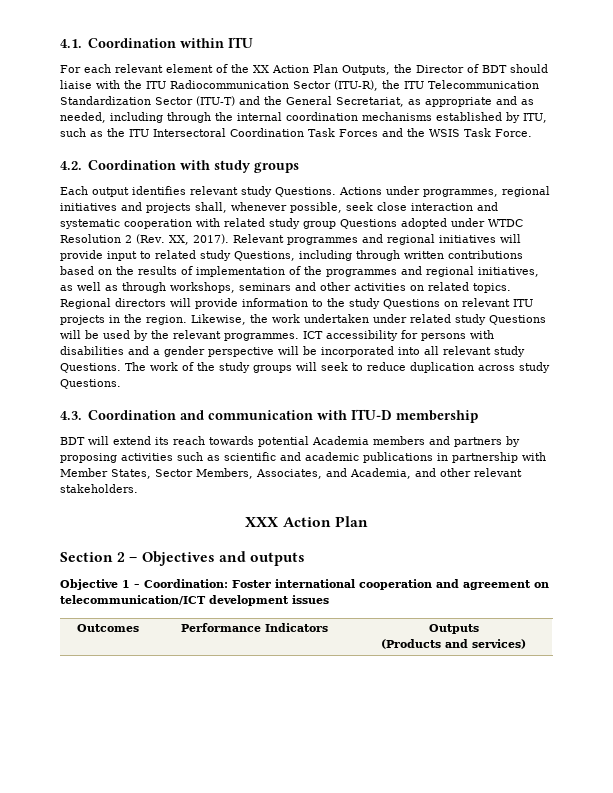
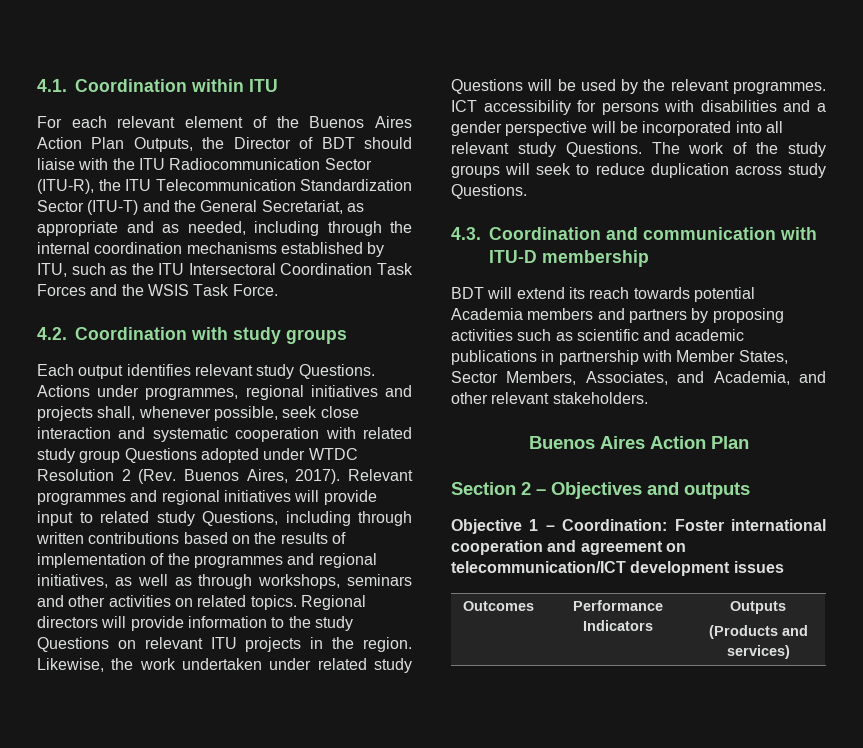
[253,65,269,73] XX -> [309,116,413,128] Buenos Aires
[168,235,189,245] XX, -> [183,469,288,483] Buenos Aires,
[245,517,280,527] XXX -> [528,436,645,449] Buenos Aires

